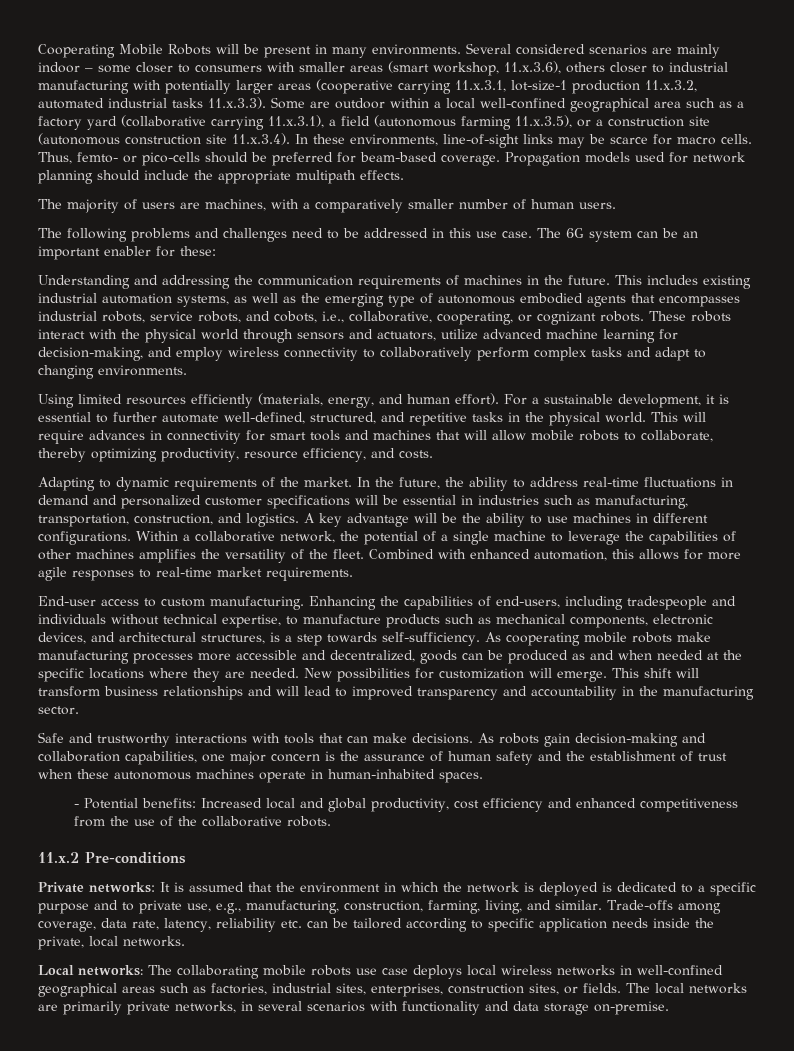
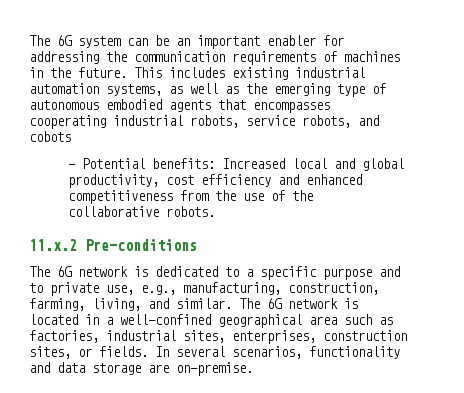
[38,43,720,58] [38,61,728,76] [38,79,697,94] [38,97,744,112] [38,115,710,130] [38,133,752,148] [38,152,745,166] [38,170,404,184] [38,199,616,213] [38,228,532,242] Cooperating Mobile Robots will be present in many environments. Several considered scenarios are mainly indoor – some closer to consumers with smaller areas (smart workshop, 11.x.3.6), others closer to industrial manufacturing with potentially larger areas (cooperative carrying 11.x.3.1, lot-size-1 production 11.x.3.2, automated industrial tasks 11.x.3.3). Some are outdoor within a local well-confined geographical area such as a factory yard (collaborative carrying 11.x.3.1), a field (autonomous farming 11.x.3.5), or a construction site (autonomous construction site 11.x.3.4). In these environments, line-of-sight links may be scarce for macro cells. Thus, femto- or pico-cells should be preferred for beam-based coverage. Propagation models used for network planning should include the appropriate multipath effects. // The majority of users are machines, with a comparatively smaller number of human users. // The following problems and challenges need to be addressed in this use case. -> (29, 40) none
[180,246,216,256] [38,275,158,289] these: // Understanding and -> (344, 40) none
(740, 301) none -> [29,115,106,129] cooperating
[274,311,731,325] [38,329,678,343] [38,347,706,361] [38,365,187,379] [38,393,729,408] [38,412,706,426] [38,430,713,444] [38,448,433,462] [38,477,733,491] [38,495,688,509] [38,513,708,527] [38,531,736,545] [38,549,741,563] [38,567,353,581] [38,596,736,610] [38,614,713,628] [38,632,711,646] [38,650,742,664] [38,668,699,682] [38,686,754,700] [38,706,79,715] [38,732,706,747] [38,751,727,765] [38,769,483,783] cobots, i.e., collaborative, cooperating, or cognizant robots. These robots interact with the physical world through sensors and actuators, utilize advanced machine learning for decision-making, and employ wireless connectivity to collaboratively perform complex tasks and adapt to changing environments. // Using limited resources efficiently (materials, energy, and human effort). For a sustainable development, it is essential to further automate well-defined, structured, and repetitive tasks in the physical world. This will require advances in connectivity for smart tools and machines that will allow mobile robots to collaborate, thereby optimizing productivity, resource efficiency, and costs. // Adapting to dynamic requirements of the market. In the future, the ability to address real-time fluctuations in demand and personalized customer specifications will be essential in industries such as manufacturing, transportation, construction, and logistics. A key advantage will be the ability to use machines in different configurations. Within a collaborative network, the potential of a single machine to leverage the capabilities of other machines amplifies the versatility of the fleet. Combined with enhanced automation, this allows for more agile responses to real-time market requirements. // End-user access to custom manufacturing. Enhancing the capabilities of end-users, including tradespeople and individuals without technical expertise, to manufacture products such as mechanical components, electronic devices, and architectural structures, is a step towards self-sufficiency. As cooperating mobile robots make manufacturing processes more accessible and decentralized, goods can be produced as and when needed at the specific locations where they are needed. New possibilities for customization will emerge. This shift will transform business relationships and will lead to improved transparency and accountability in the manufacturing sector. // Safe and trustworthy interactions with tools that can make decisions. As robots gain decision-making and collaboration capabilities, one major concern is the assurance of human safety and the establishment of trust when these autonomous machines operate in human-inhabited spaces. -> [29,131,71,142] cobots
[38,882,598,896] Private networks: It is assumed that the environment in which the network is deployed -> [29,266,128,277] The 6G network
[607,900,721,914] [38,918,714,932] [38,936,185,950] [38,965,723,979] [38,983,155,997] Trade-offs among coverage, data rate, latency, reliability etc. can be tailored according to specific application needs inside the private, local networks. // Local networks: The collaborating mobile robots use case deploys local wireless networks in well-confined geographical areas -> [239,298,358,309] [29,314,337,328] The 6G network is located in a well-confined geographical area
[626,983,747,994] [38,1001,398,1015] The local networks are primarily private networks, in several scenarios with -> [155,346,302,359] In several scenarios,
(589, 1009) none -> [148,364,169,373] are

